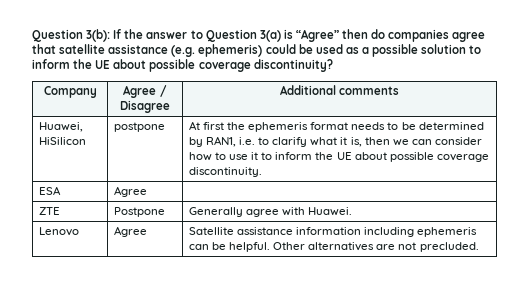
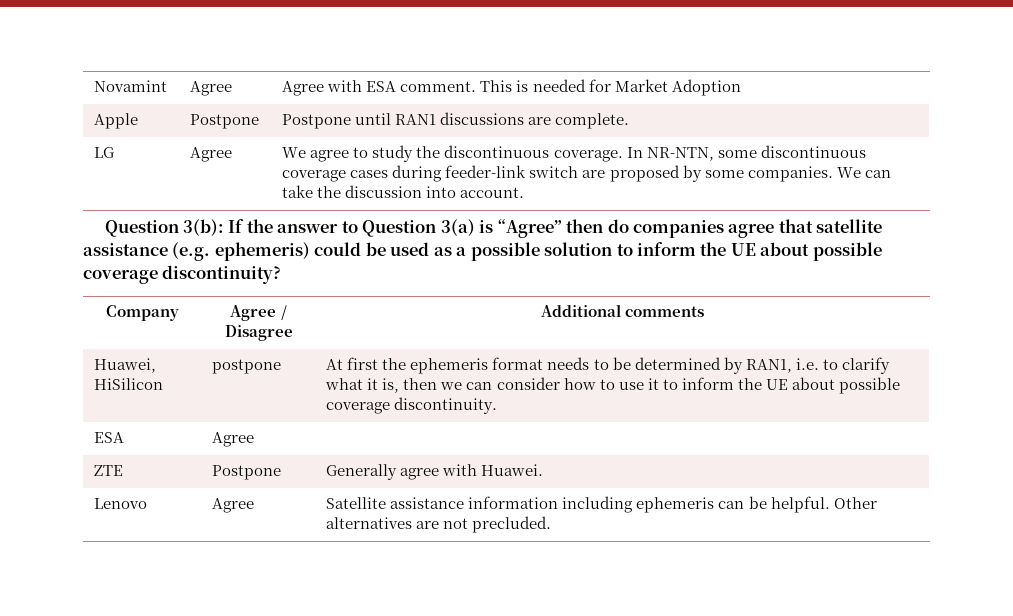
(32, 35) none -> [94,80,168,92] [190,81,233,96] [282,79,741,96] [94,113,139,129] [190,114,260,129] [282,112,630,129] [94,147,115,158] [190,147,233,162] [282,145,866,162] [282,165,891,182] [282,185,525,198] Novamint | Agree | Agree with ESA comment. This is needed for Market Adoption // Apple | Postpone | Postpone until RAN1 discussions are complete. // LG | Agree | We agree to study the discontinuous coverage. In NR-NTN, some discontinuous coverage cases during feeder-link switch are proposed by some companies. We can take the discussion into account. //

